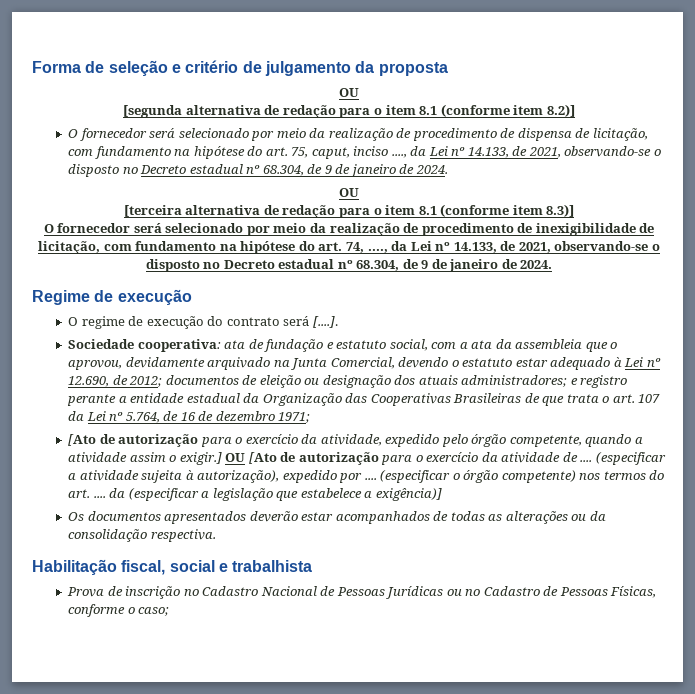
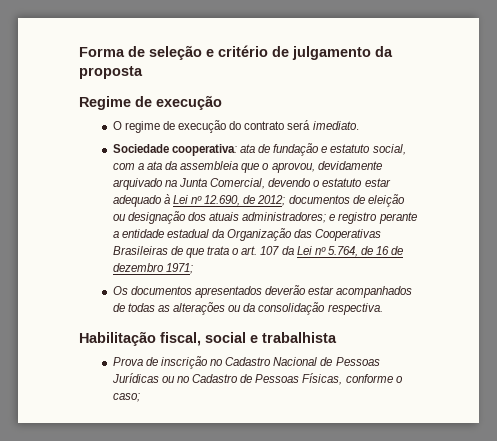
[339,88,359,97] [123,104,575,118] [68,128,648,141] [68,146,661,159] [68,164,448,177] [339,188,359,197] [123,204,575,218] [43,223,655,236] [38,241,660,254] [145,259,553,272] // OU // [segunda alternativa de redação para o item 8.1 (conforme item 8.2)] // O fornecedor será selecionado por meio da realização de procedimento de dispensa de licitação, com fundamento na hipótese do art. 75, caput, inciso ...., da Lei nº 14.133, de 2021, observando-se o disposto no Decreto estadual nº 68.304, de 9 de janeiro de 2024. // OU // [terceira alternativa de redação para o item 8.1 (conforme item 8.3)] // O fornecedor será selecionado por meio da realização de procedimento de inexigibilidade de licitação, com fundamento na hipótese do art. 74, ...., da Lei nº 14.133, de 2021, observando-se o disposto no Decreto estadual nº 68.304, de 9 de janeiro de 2024. -> (143, 72) none
[312,316,338,328] [....]. -> [312,121,359,130] imediato.
[68,434,643,447] [68,452,666,465] [68,470,665,483] [68,488,442,501] // [Ato de autorização para o exercício da atividade, expedido pelo órgão competente, quando a atividade assim o exigir.] OU [Ato de autorização para o exercício da atividade de .... (especificar a atividade sujeita à autorização), expedido por .... (especificar o órgão competente) nos termos do art. .... da (especificar a legislação que estabelece a exigência)] -> (193, 268) none

